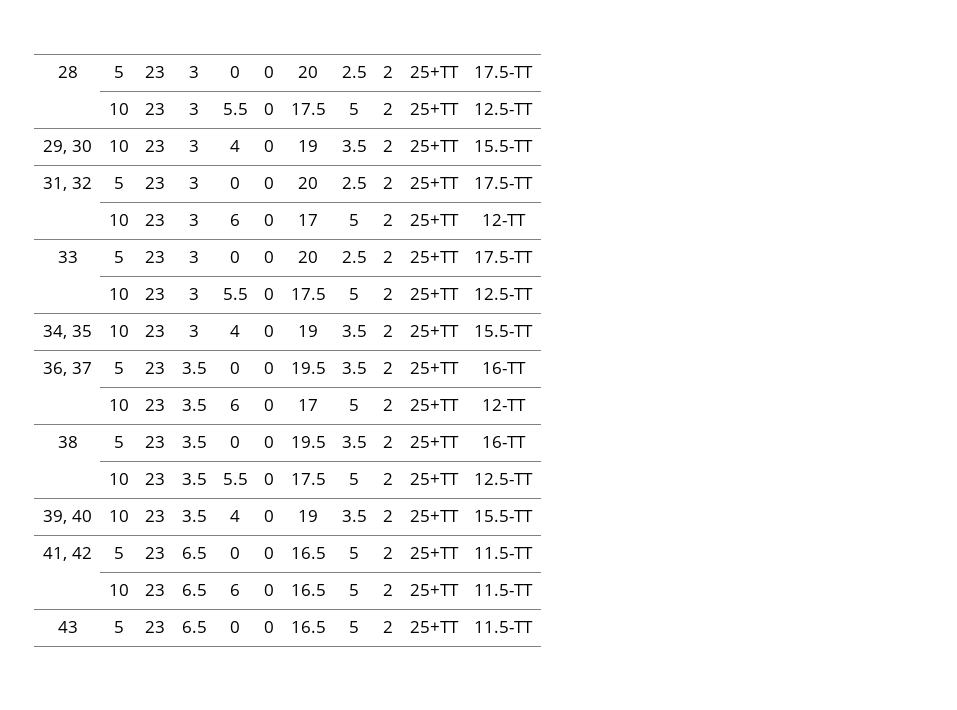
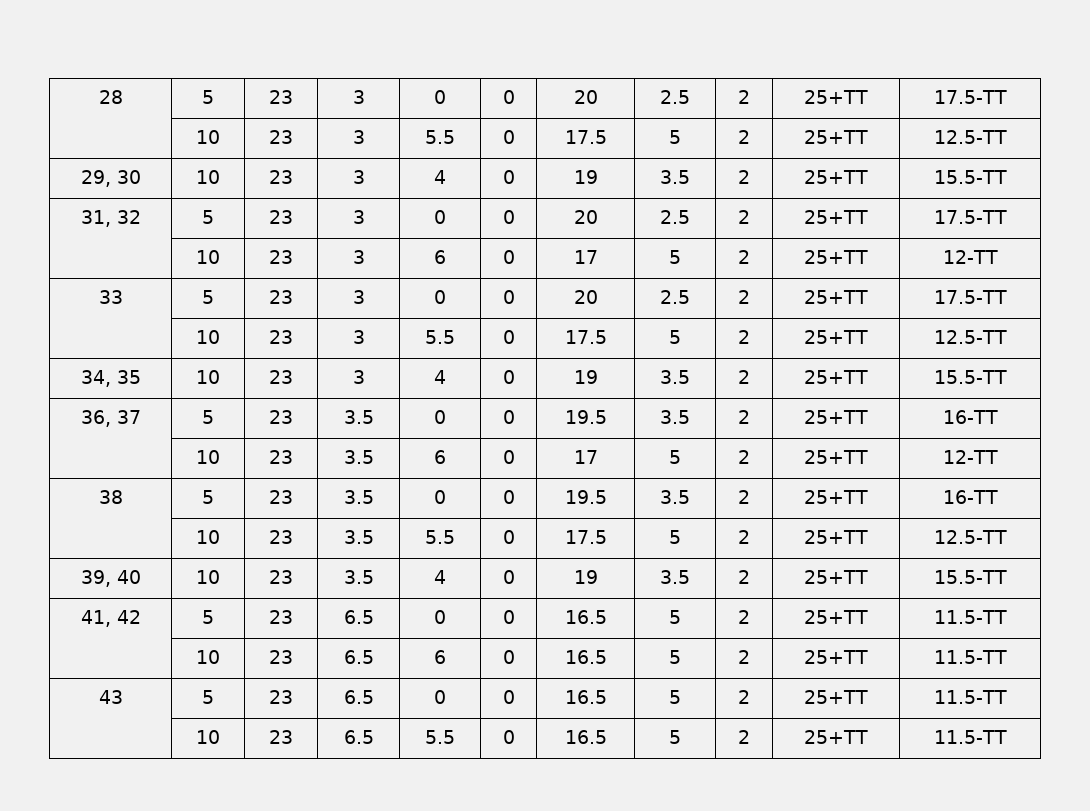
(533, 627) none -> [196,730,220,744] [269,730,293,744] [343,730,374,744] [425,730,455,744] [502,730,515,744] [564,730,607,744] [669,730,681,744] [738,730,750,744] [804,730,868,744] [933,730,1007,744] // | 10 | 23 | 6.5 | 5.5 | 0 | 16.5 | 5 | 2 | 25+TT | 11.5-TT

